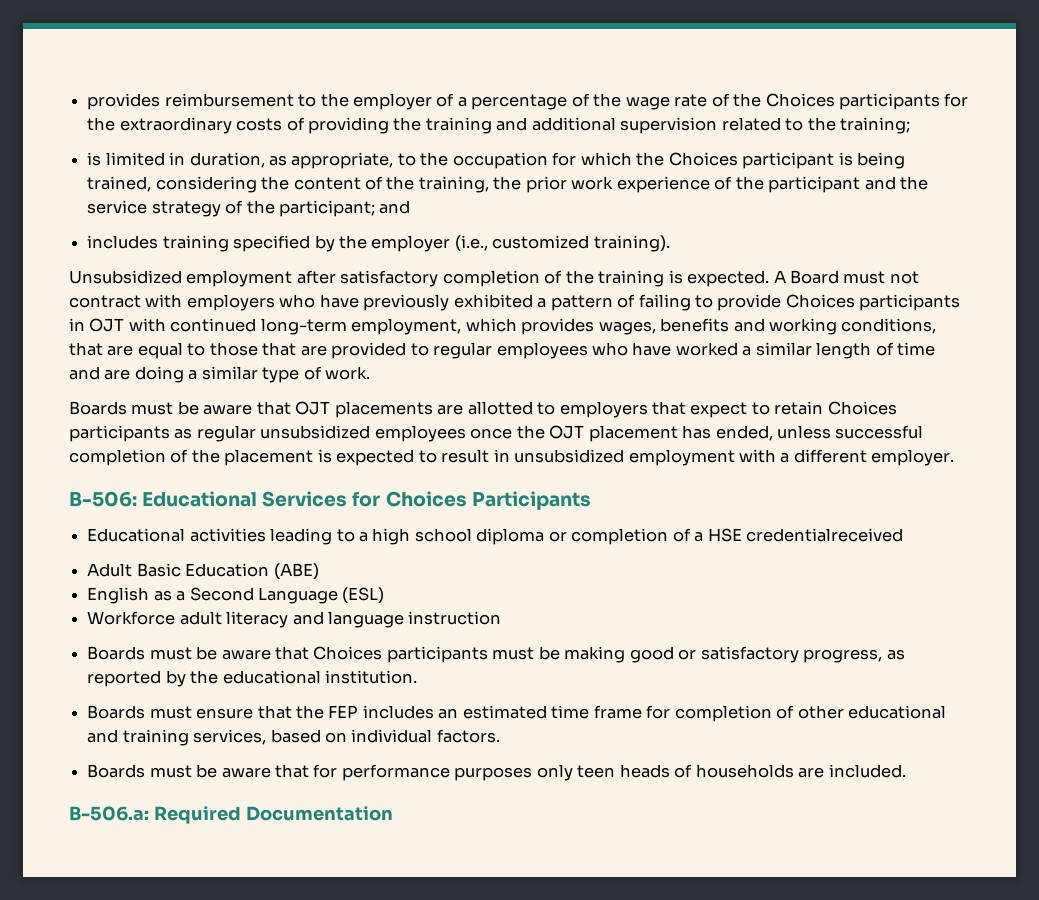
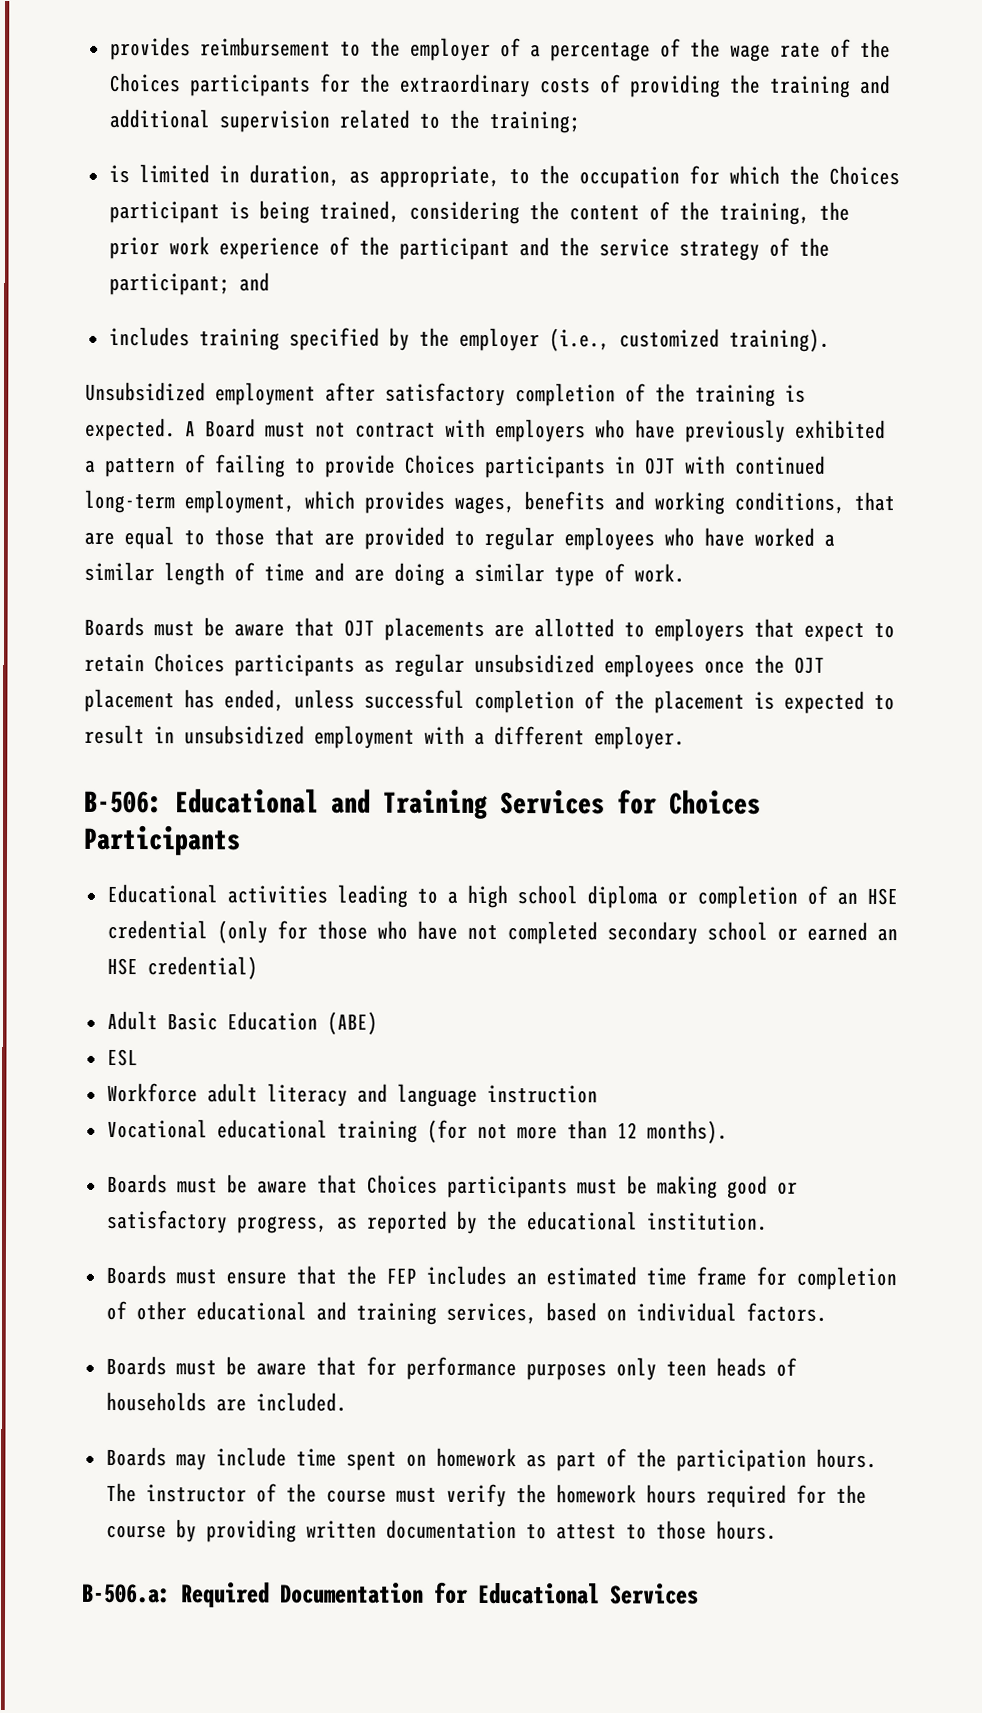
(258, 499) none -> [331,788,488,819] and Training
[694,528,904,542] [87,563,319,580] [87,587,385,604] a HSE credentialreceived // Adult Basic Education (ABE) // English as a Second Language (ESL) -> [836,887,898,906] [106,919,898,945] [106,956,258,980] [106,1010,378,1035] [106,1048,138,1067] an HSE credential (only for those who have not completed secondary school or earned an HSE credential) // Adult Basic Education (ABE) // ESL
(502, 618) none -> [106,1118,728,1144] // Vocational educational training (for not more than 12 months).
(906, 771) none -> [105,1446,877,1472] [105,1482,867,1508] [105,1519,777,1543] // Boards may include time spent on homework as part of the participation hours. The instructor of the course must verify the homework hours required for the course by providing written documentation to attest to those hours.
(393, 813) none -> [434,1581,699,1605] for Educational Services

